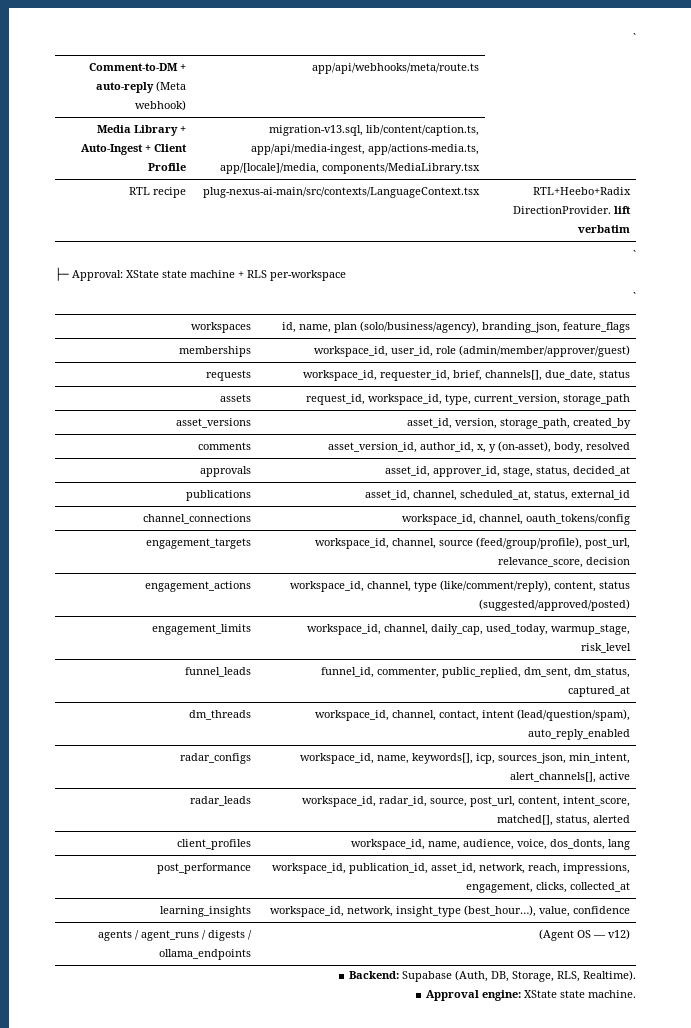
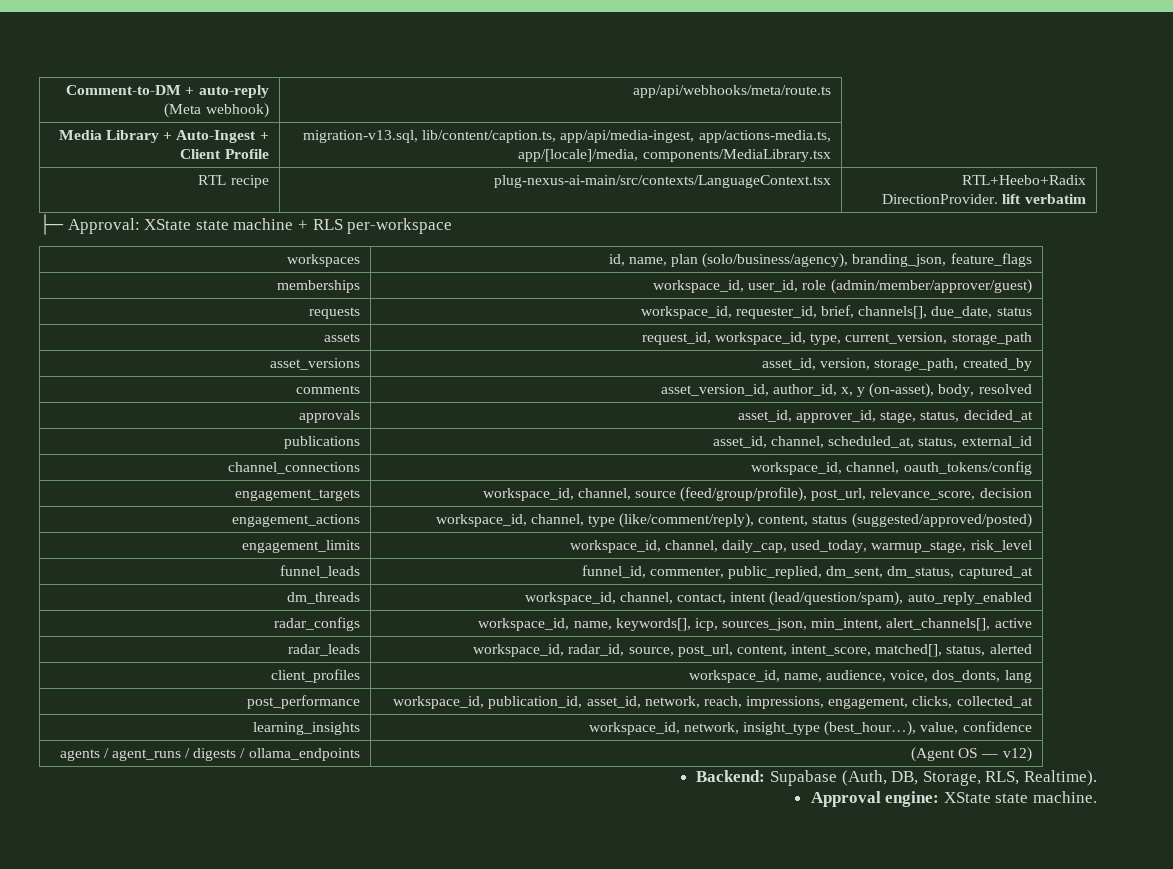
[633,33,636,42] ` // -> (66, 90) none
[633,250,636,259] // ` -> (1086, 199) none
[633,292,636,301] // ` -> (453, 226) none

